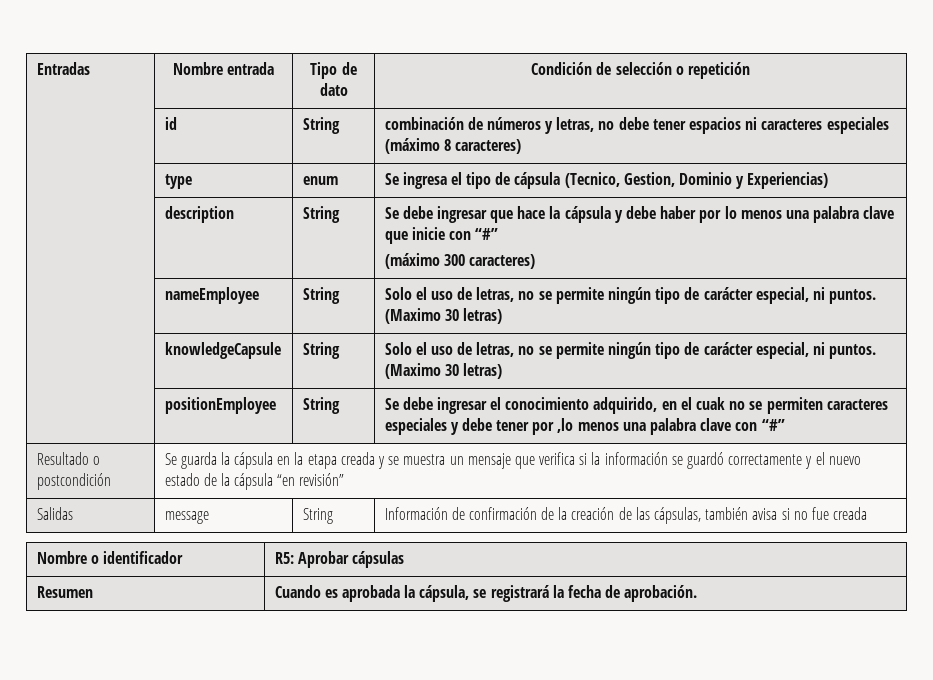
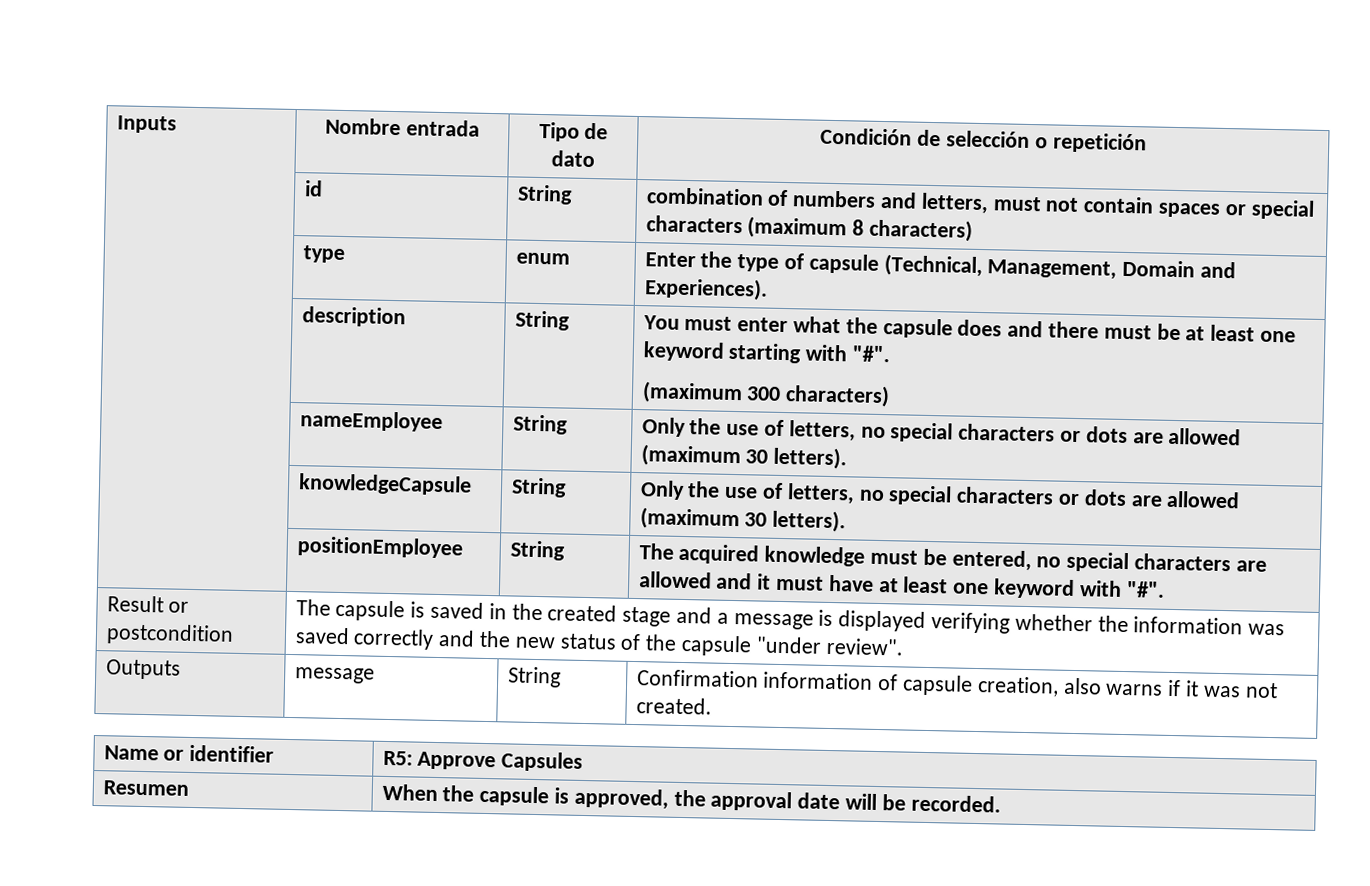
[36,62,90,75] Entradas -> [116,115,177,134] Inputs
[384,117,889,134] [384,138,521,154] [164,174,192,189] [302,176,338,185] [384,172,829,189] [164,206,234,223] [302,206,340,223] [384,206,895,223] [384,227,499,244] [384,253,535,269] [164,287,259,304] [302,287,340,304] [384,287,877,304] [384,308,502,324] [164,342,281,359] [302,342,340,359] [384,342,877,359] [384,363,502,379] [164,397,276,414] [302,397,340,414] [384,397,888,414] [384,418,785,435] [36,452,100,465] [36,473,111,490] [164,452,861,469] [164,473,345,490] [36,507,73,520] [164,511,209,524] [302,508,333,524] [384,507,868,524] [36,551,183,564] combinación de números y letras, no debe tener espacios ni caracteres especiales (máximo 8 caracteres) // | type | enum | Se ingresa el tipo de cápsula (Tecnico, Gestion, Dominio y Experiencias) // | description | String | Se debe ingresar que hace la cápsula y debe haber por lo menos una palabra clave que inicie con “#” // (máximo 300 caracteres) // | nameEmployee | String | Solo el uso de letras, no se permite ningún tipo de carácter especial, ni puntos. (Maximo 30 letras) // | knowledgeCapsule | String | Solo el uso de letras, no se permite ningún tipo de carácter especial, ni puntos. (Maximo 30 letras) // | positionEmployee | String | Se debe ingresar el conocimiento adquirido, en el cuak no se permiten caracteres especiales y debe tener por ,lo menos una palabra clave con “#” // Resultado o postcondición | Se guarda la cápsula en la etapa creada y se muestra un mensaje que verifica si la información se guardó correctamente y el nuevo estado de la cápsula “en revisión” // Salidas | message | String | Información de confirmación de la creación de las cápsulas, también avisa si no fue creada // Nombre o identificador -> [645,187,1315,220] [645,215,974,242] [302,245,345,264] [515,252,570,265] [644,251,1237,280] [643,277,768,301] [301,306,406,328] [514,310,570,331] [642,315,1297,343] [642,341,892,364] [641,381,891,408] [299,410,443,433] [512,414,568,435] [641,417,1242,446] [640,444,848,470] [297,473,472,496] [510,477,567,498] [639,480,1241,509] [639,507,847,533] [296,536,463,559] [509,540,565,561] [638,543,1267,573] [638,571,1165,599] [106,595,190,613] [105,623,234,646] [295,599,1286,636] [294,627,904,657] [105,659,181,680] [294,667,375,684] [506,666,561,688] [636,669,1278,699] [635,697,712,715] [103,744,275,763] combination of numbers and letters, must not contain spaces or special characters (maximum 8 characters) // | type | enum | Enter the type of capsule (Technical, Management, Domain and Experiences). // | description | String | You must enter what the capsule does and there must be at least one keyword starting with "#". // (maximum 300 characters) // | nameEmployee | String | Only the use of letters, no special characters or dots are allowed (maximum 30 letters). // | knowledgeCapsule | String | Only the use of letters, no special characters or dots are allowed (maximum 30 letters). // | positionEmployee | String | The acquired knowledge must be entered, no special characters are allowed and it must have at least one keyword with "#". // Result or postcondition | The capsule is saved in the created stage and a message is displayed verifying whether the information was saved correctly and the new status of the capsule "under review". // Outputs | message | String | Confirmation information of capsule creation, also warns if it was not created. // Name or identifier
[297,551,404,568] Aprobar cápsulas -> [417,751,584,772] Approve Capsules
[274,585,698,602] Cuando es aprobada la cápsula, se registrará la fecha de aprobación. -> [381,783,1001,813] When the capsule is approved, the approval date will be recorded.

